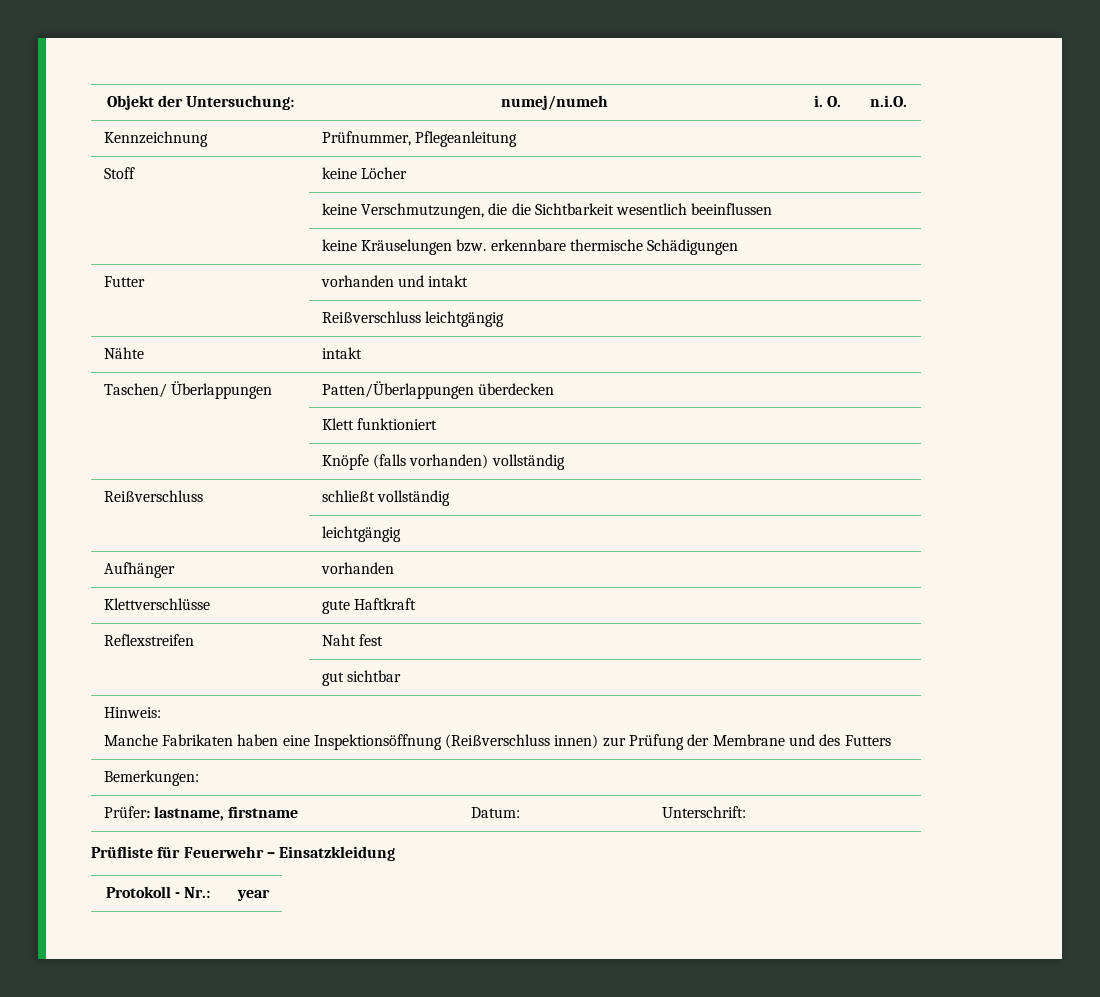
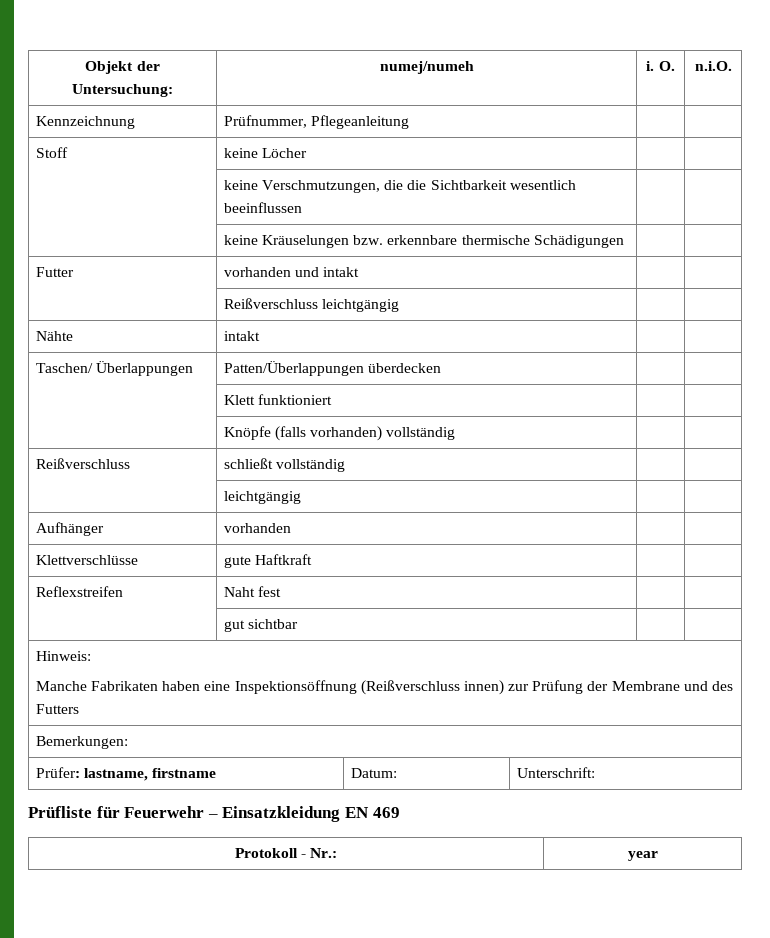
(396, 853) none -> [344,807,400,818] EN 469

